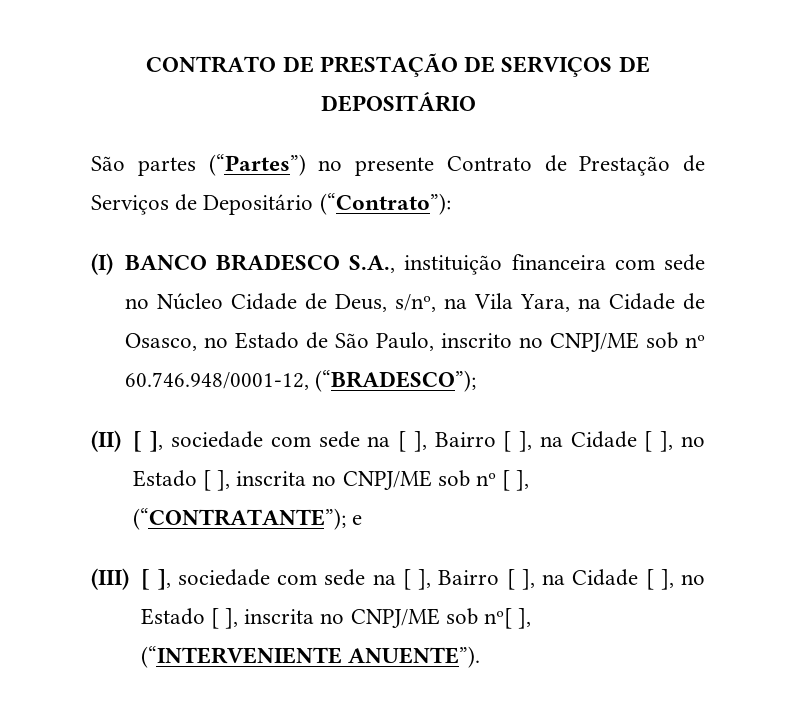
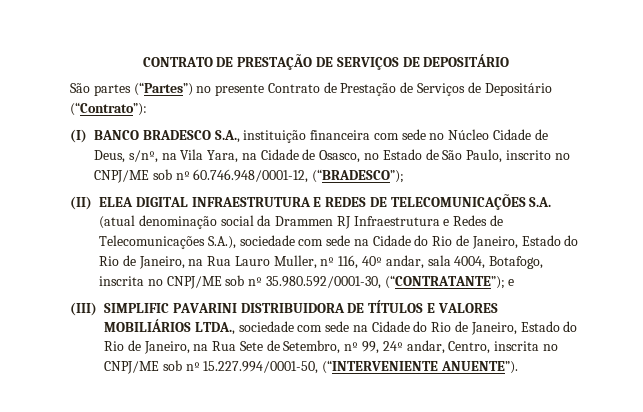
[132,431,705,452] [132,470,530,491] [ ], sociedade com sede na [ ], Bairro [ ], na Cidade [ ], no Estado [ ], inscrita no CNPJ/ME sob nº [ ], -> [99,194,552,210] [99,215,504,229] [99,235,579,249] [99,255,544,269] [99,275,381,289] ELEA DIGITAL INFRAESTRUTURA E REDES DE TELECOMUNICAÇÕES S.A. (atual denominação social da Drammen RJ Infraestrutura e Redes de Telecomunicações S.A.), sociedade com sede na Cidade do Rio de Janeiro, Estado do Rio de Janeiro, na Rua Lauro Muller, nº 116, 40º andar, sala 4004, Botafogo, inscrita no CNPJ/ME sob nº 35.980.592/0001-30,
[140,569,706,590] [140,608,532,629] [ ], sociedade com sede na [ ], Bairro [ ], na Cidade [ ], no Estado [ ], inscrita no CNPJ/ME sob nº[ ], -> [104,300,498,313] [104,319,578,335] [104,340,558,354] [104,360,319,374] SIMPLIFIC PAVARINI DISTRIBUIDORA DE TÍTULOS E VALORES MOBILIÁRIOS LTDA., sociedade com sede na Cidade do Rio de Janeiro, Estado do Rio de Janeiro, na Rua Sete de Setembro, nº 99, 24º andar, Centro, inscrita no CNPJ/ME sob nº 15.227.994/0001-50,

